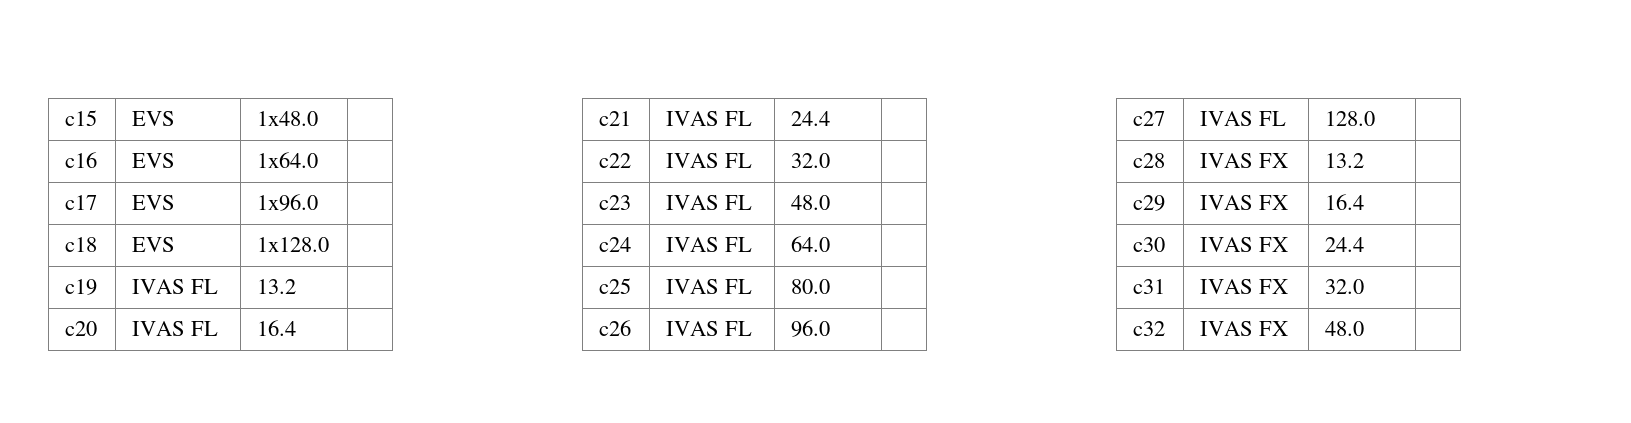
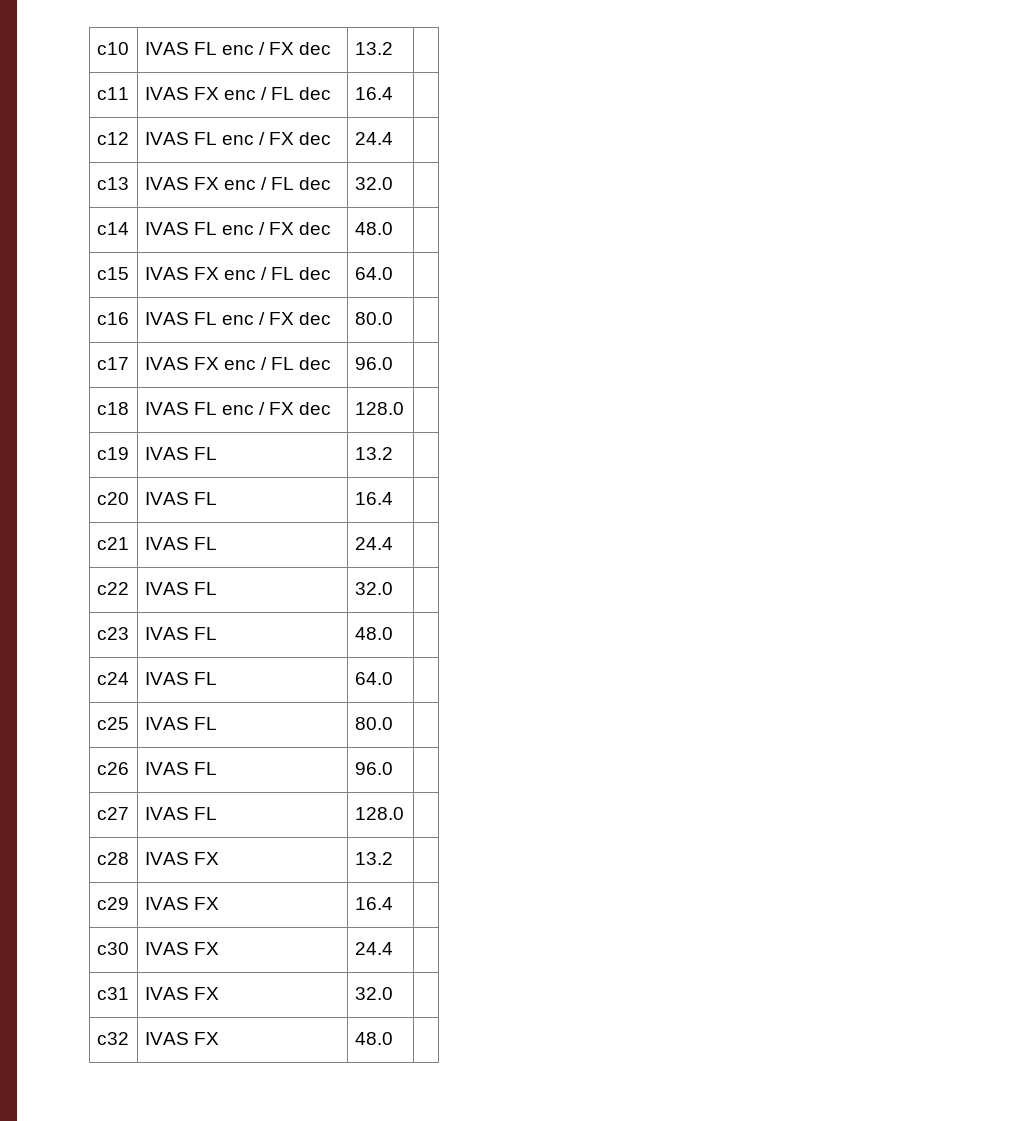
[65,110,98,126] [132,111,176,126] [257,111,319,126] [65,152,98,168] [132,153,176,168] [257,152,319,168] [65,195,98,210] [132,195,176,210] [257,194,319,211] [65,237,98,252] [132,237,176,252] [257,237,330,252] c15 | EVS | 1x48.0 | // c16 | EVS | 1x64.0 | // c17 | EVS | 1x96.0 | // c18 | EVS | 1x128.0 -> [96,42,129,55] [144,42,332,55] [354,42,393,55] [96,87,129,100] [144,87,332,100] [354,87,393,100] [96,132,129,145] [144,132,332,145] [354,132,393,145] [96,177,129,190] [144,177,332,190] [354,177,393,190] [96,222,129,235] [144,222,332,235] [354,222,393,235] [96,267,129,280] [144,267,332,280] [354,267,393,280] [96,312,129,325] [144,312,332,325] [354,312,393,325] [96,357,129,370] [144,357,332,370] [354,357,393,370] [96,402,129,415] [144,402,332,415] [354,402,404,415] c10 | IVAS FL enc / FX dec | 13.2 | // c11 | IVAS FX enc / FL dec | 16.4 | // c12 | IVAS FL enc / FX dec | 24.4 | // c13 | IVAS FX enc / FL dec | 32.0 | // c14 | IVAS FL enc / FX dec | 48.0 | // c15 | IVAS FX enc / FL dec | 64.0 | // c16 | IVAS FL enc / FX dec | 80.0 | // c17 | IVAS FX enc / FL dec | 96.0 | // c18 | IVAS FL enc / FX dec | 128.0

